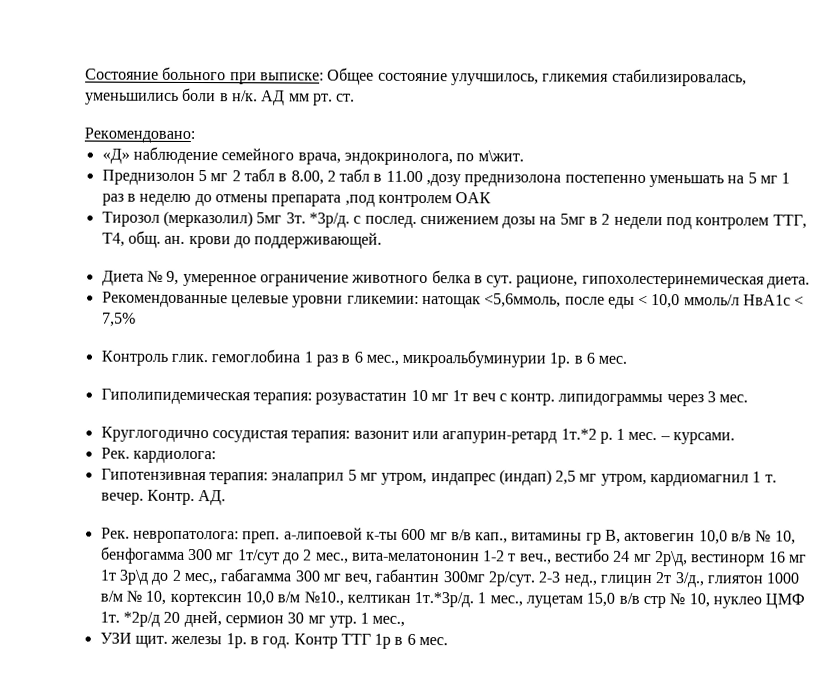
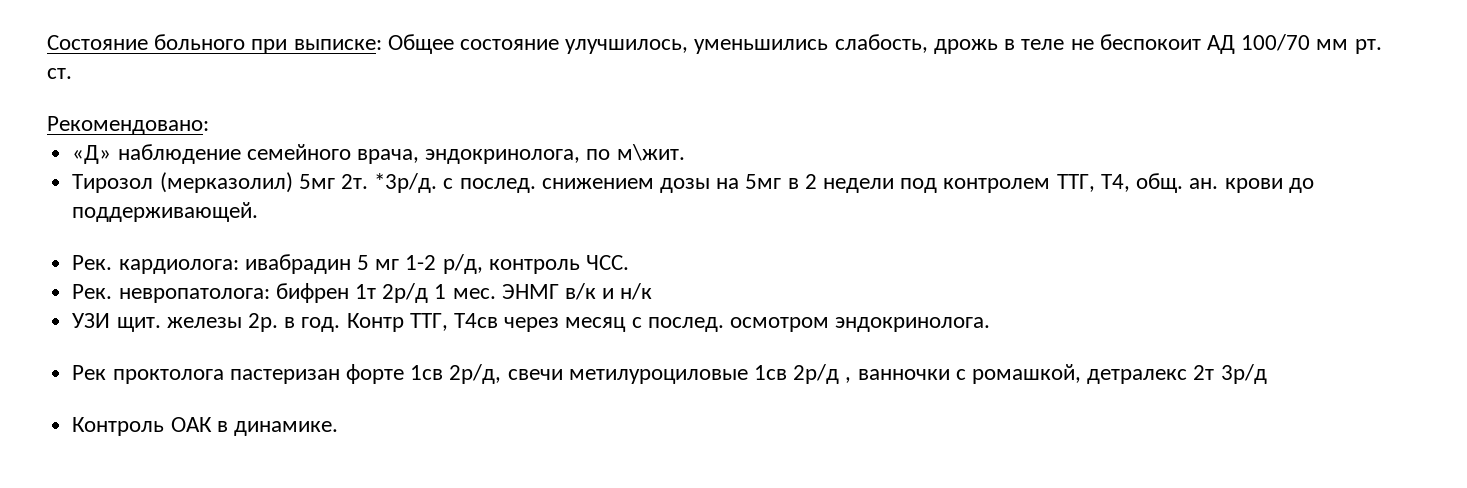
[542,68,747,87] [85,87,286,106] гликемия стабилизировалась, уменьшились боли в н/к. АД -> [694,34,1311,54] уменьшились слабость, дрожь в теле не беспокоит АД 100/70
[101,168,791,188] [101,192,492,208] // Преднизолон 5 мг 2 табл в 8.00, 2 табл в 11.00 ,дозу преднизолона постепенно уменьшать на 5 мг 1 раз в неделю до отмены препарата ,под контролем ОАК -> (685, 152) none
[285,212,306,224] 3т. -> [340,174,368,189] 2т.
[101,270,811,289] [101,291,805,309] [101,312,136,327] [100,349,628,368] [100,388,749,407] [100,426,736,445] [100,447,216,464] [100,468,777,487] [100,489,227,506] [100,527,796,545] [100,546,808,567] [99,568,800,588] [99,590,806,609] [99,610,406,628] Диета № 9, умеренное ограничение животного белка в сут. рационе, гипохолестеринемическая диета. // Рекомендованные целевые уровни гликемии: натощак <5,6ммоль, после еды < 10,0 ммоль/л НвА1с < 7,5% // Контроль глик. гемоглобина 1 раз в 6 мес., микроальбуминурии 1р. в 6 мес. // Гиполипидемическая терапия: розувастатин 10 мг 1т веч с контр. липидограммы через 3 мес. // Круглогодично сосудистая терапия: вазонит или агапурин-ретард 1т.*2 р. 1 мес. – курсами. // Рек. кардиолога: // Гипотензивная терапия: эналаприл 5 мг утром, индапрес (индап) 2,5 мг утром, кардиомагнил 1 т. вечер. Контр. АД. // Рек. невропатолога: преп. а-липоевой к-ты 600 мг в/в кап., витамины гр В, актовегин 10,0 в/в № 10, бенфогамма 300 мг 1т/сут до 2 мес., вита-мелатононин 1-2 т веч., вестибо 24 мг 2р\д, вестинорм 16 мг 1т 3р\д до 2 мес,, габагамма 300 мг веч, габантин 300мг 2р/сут. 2-3 нед., глицин 2т 3/д., глиятон 1000 в/м № 10, кортексин 10,0 в/м №10., келтикан 1т.*3р/д. 1 мес., луцетам 15,0 в/в стр № 10, нуклео ЦМФ 1т. *2р/д 20 дней, сермион 30 мг утр. 1 мес., -> [72,254,629,274] [72,283,653,303] Рек. кардиолога: ивабрадин 5 мг 1-2 р/д, контроль ЧСС. // Рек. невропатолога: бифрен 1т 2р/д 1 мес. ЭНМГ в/к и н/к
[225,633,247,649] 1р. -> [247,313,278,332] 2р.
[340,633,449,649] ТТГ 1р в 6 мес. -> [409,313,991,332] [72,364,1267,384] [72,417,338,436] ТТГ, Т4св через месяц с послед. осмотром эндокринолога. // Рек проктолога пастеризан форте 1св 2р/д, свечи метилуроциловые 1св 2р/д , ванночки с ромашкой, детралекс 2т 3р/д // Контроль ОАК в динамике.

